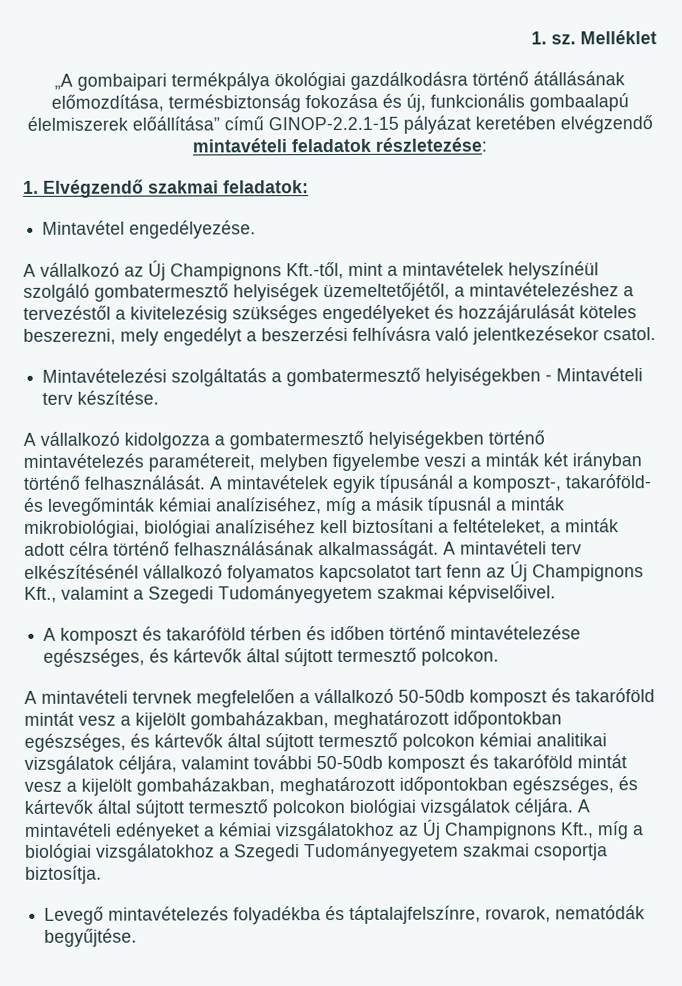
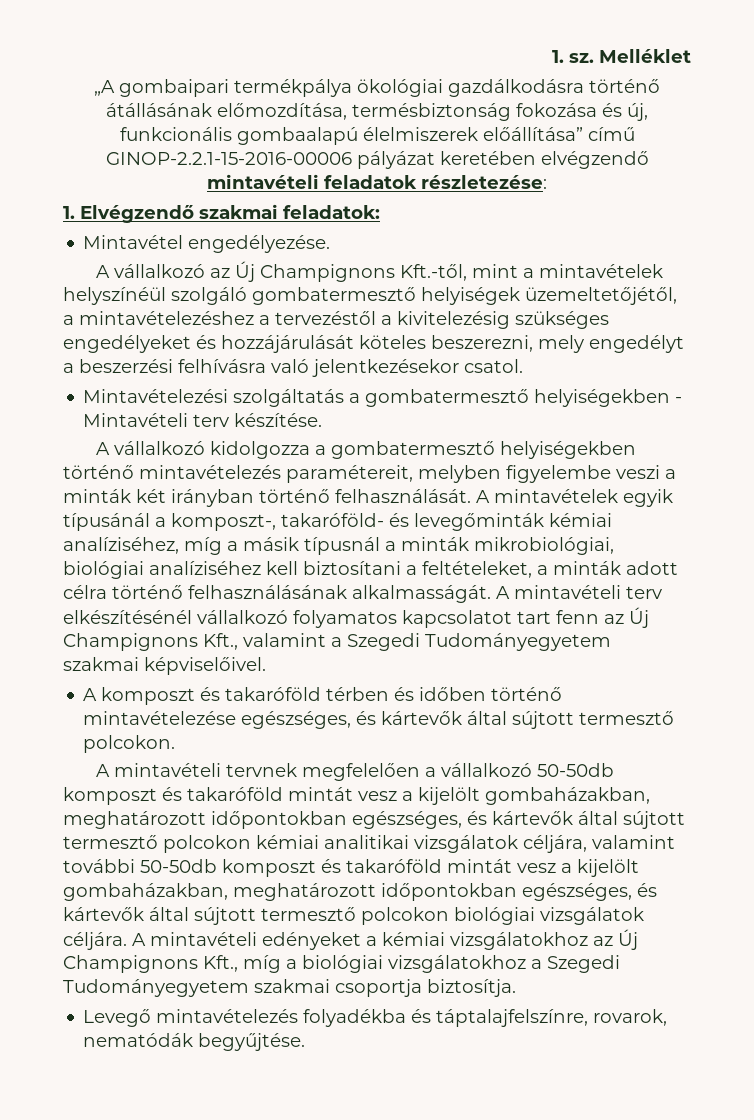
[267,116,399,131] GINOP-2.2.1-15 -> [105,152,352,165] GINOP-2.2.1-15-2016-00006

